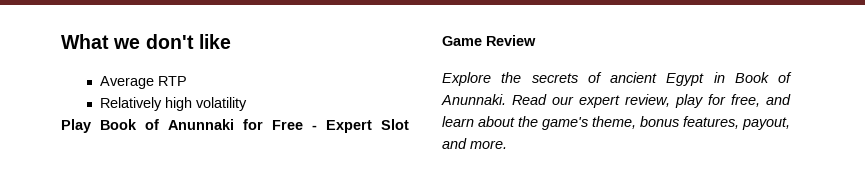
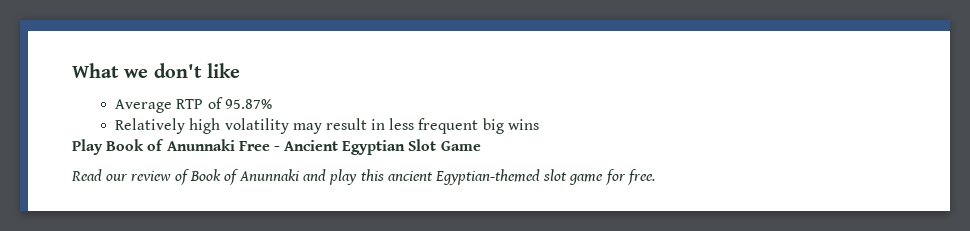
(188, 81) none -> [207,97,272,109] of 95.87%
(248, 104) none -> [292,118,539,134] may result in less frequent big wins
[243,119,263,130] for -> (235, 145) none
[326,120,372,133] Expert -> [284,140,406,155] Ancient Egyptian
[486,35,536,46] [442,72,792,86] [441,94,791,108] [442,116,790,130] [442,138,507,149] Review // Explore the secrets of ancient Egypt in Book of Anunnaki. Read our expert review, play for free, and learn about the game's theme, bonus features, payout, and more. -> [71,169,655,185] // Read our review of Book of Anunnaki and play this ancient Egyptian-themed slot game for free.

